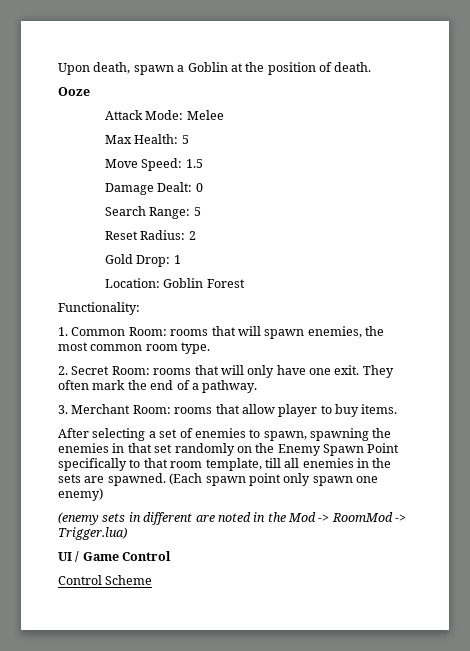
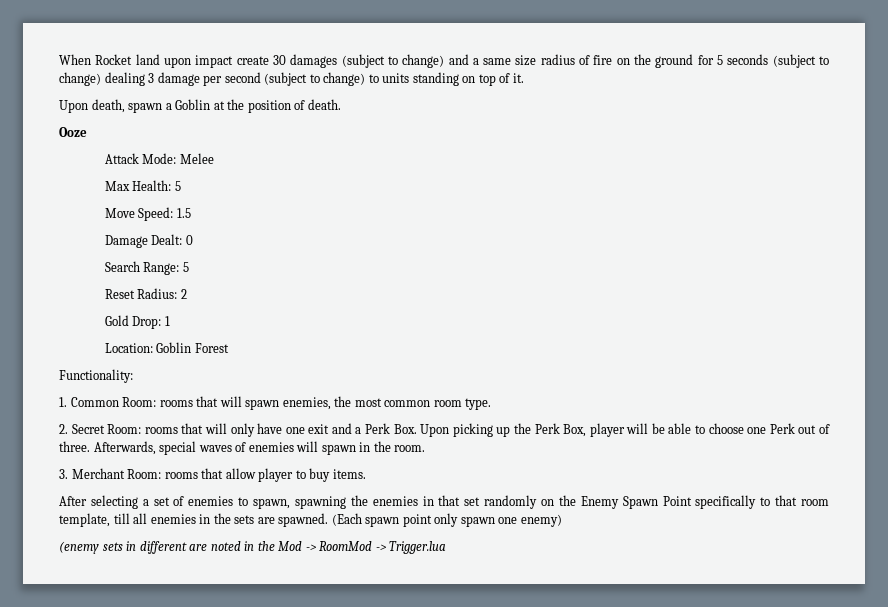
(58, 69) none -> [59,54,830,68] [59,72,524,86] When Rocket land upon impact create 30 damages (subject to change) and a same size radius of fire on the ground for 5 seconds (subject to change) dealing 3 damage per second (subject to change) to units standing on top of it. //
[334,365,394,378] [58,380,258,393] exit. They often mark the end of a pathway. -> [308,423,831,437] [59,441,426,455] exit and a Perk Box. Upon picking up the Perk Box, player will be able to choose one Perk out of three. Afterwards, special waves of enemies will spawn in the room.
[58,527,127,540] [58,551,172,562] [58,575,153,585] Trigger.lua) // UI / Game Control // Control Scheme -> [389,541,447,554] Trigger.lua

